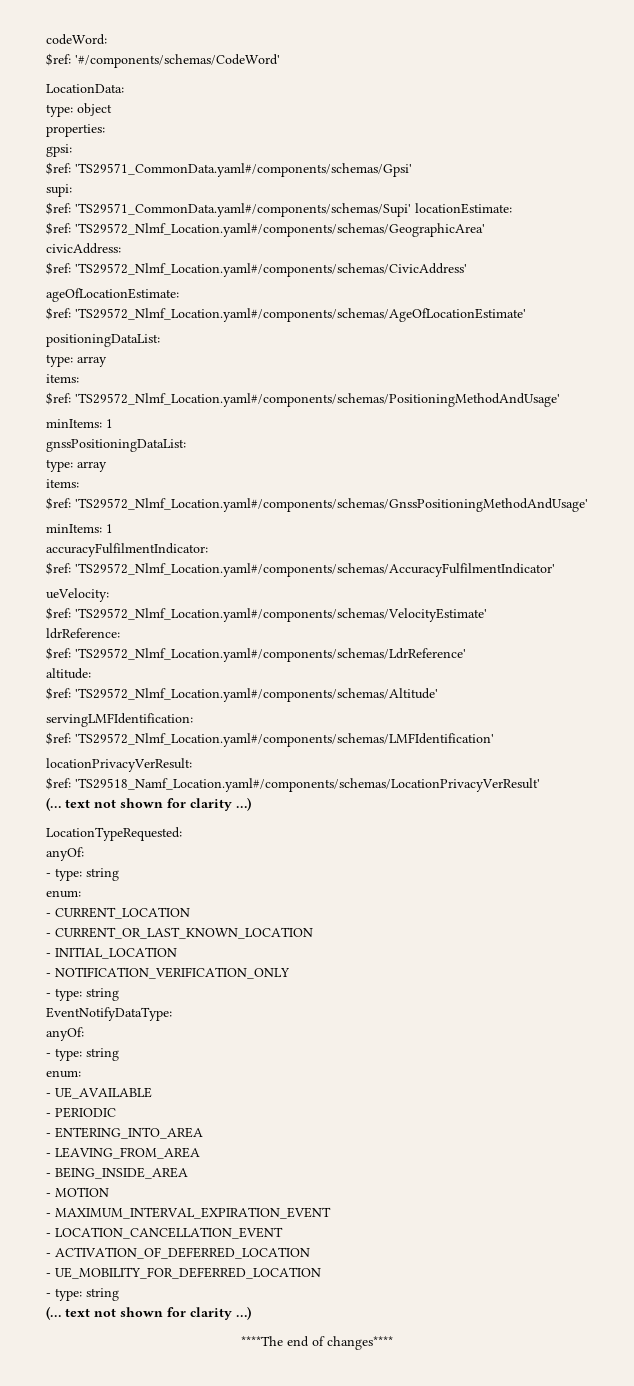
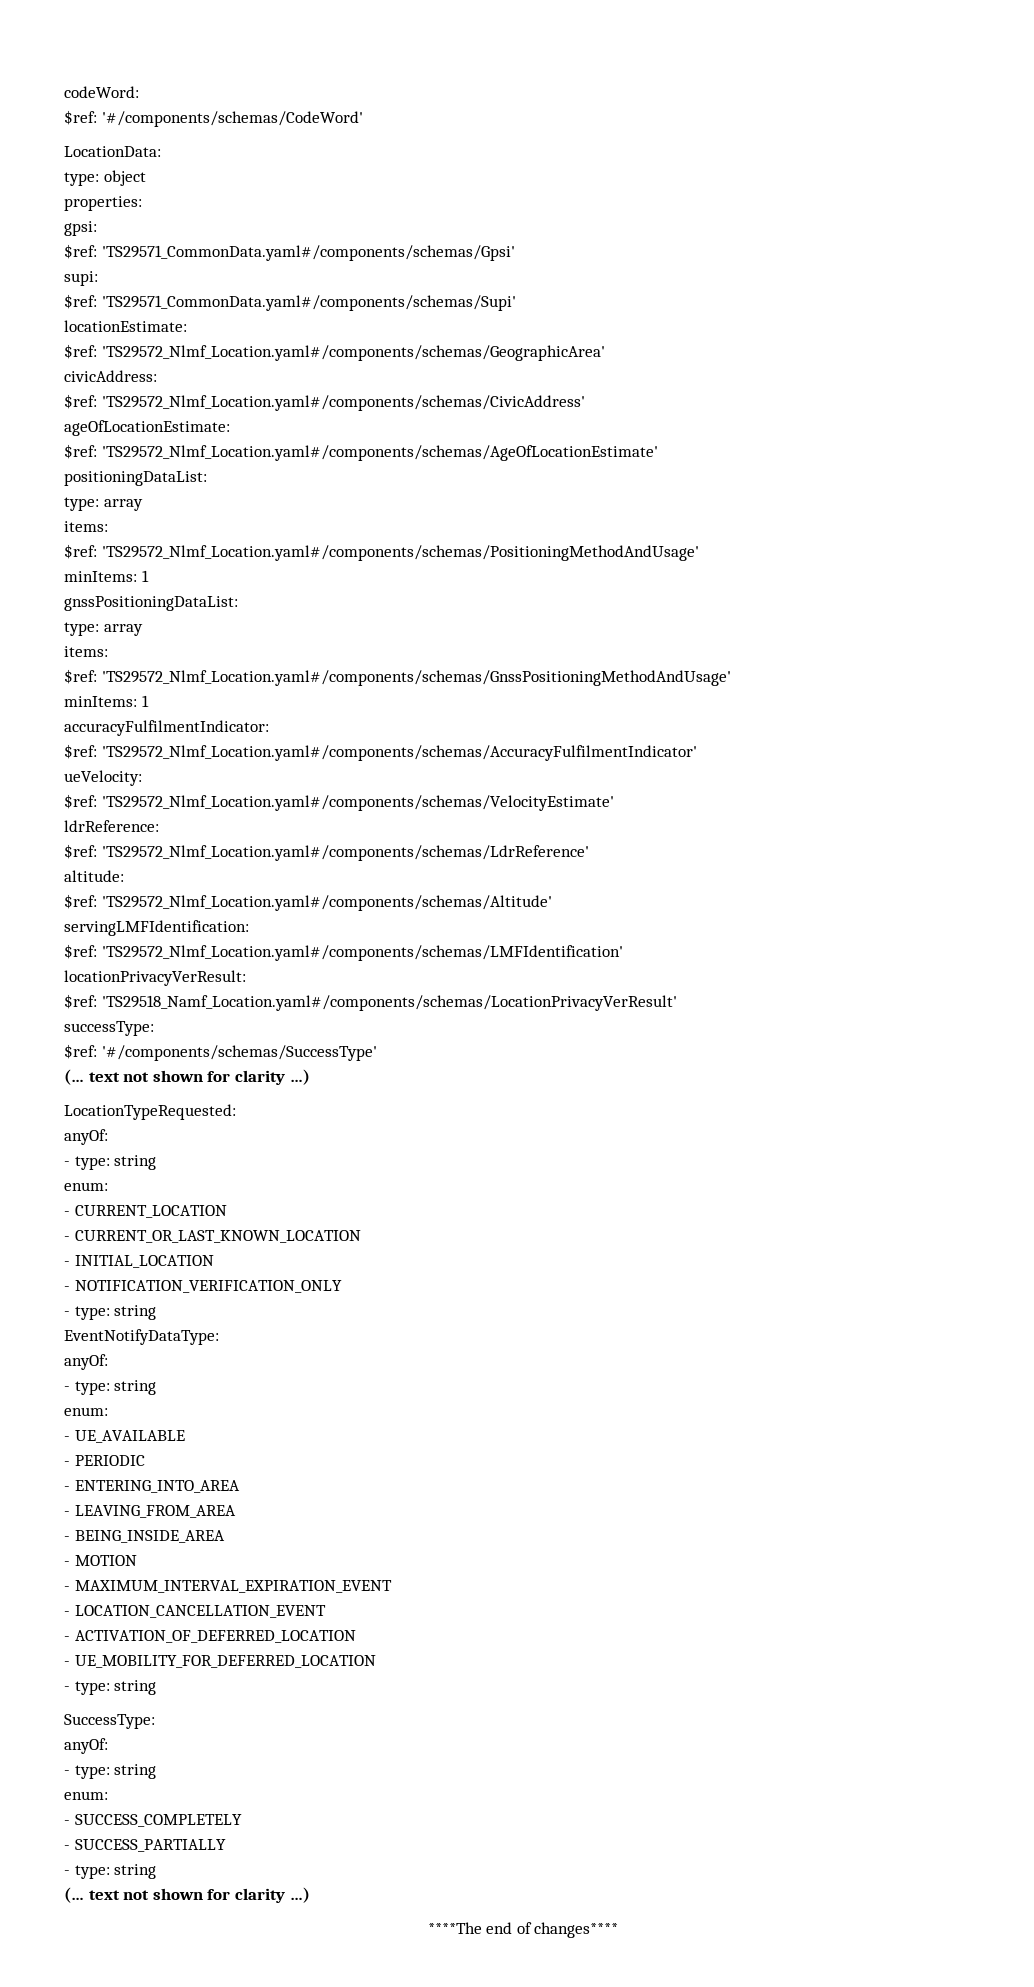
(411, 210) none -> (516, 303) //
(540, 785) none -> [64,1021,154,1036] [64,1044,377,1061] // successType: // $ref: '#/components/schemas/SuccessType'
(119, 1294) none -> [64,1714,155,1729] [64,1738,108,1754] [64,1764,157,1779] [64,1791,108,1800] [64,1814,242,1827] [64,1839,226,1852] [64,1864,157,1879] // SuccessType: // anyOf: // - type: string // enum: // - SUCCESS_COMPLETELY // - SUCCESS_PARTIALLY // - type: string

